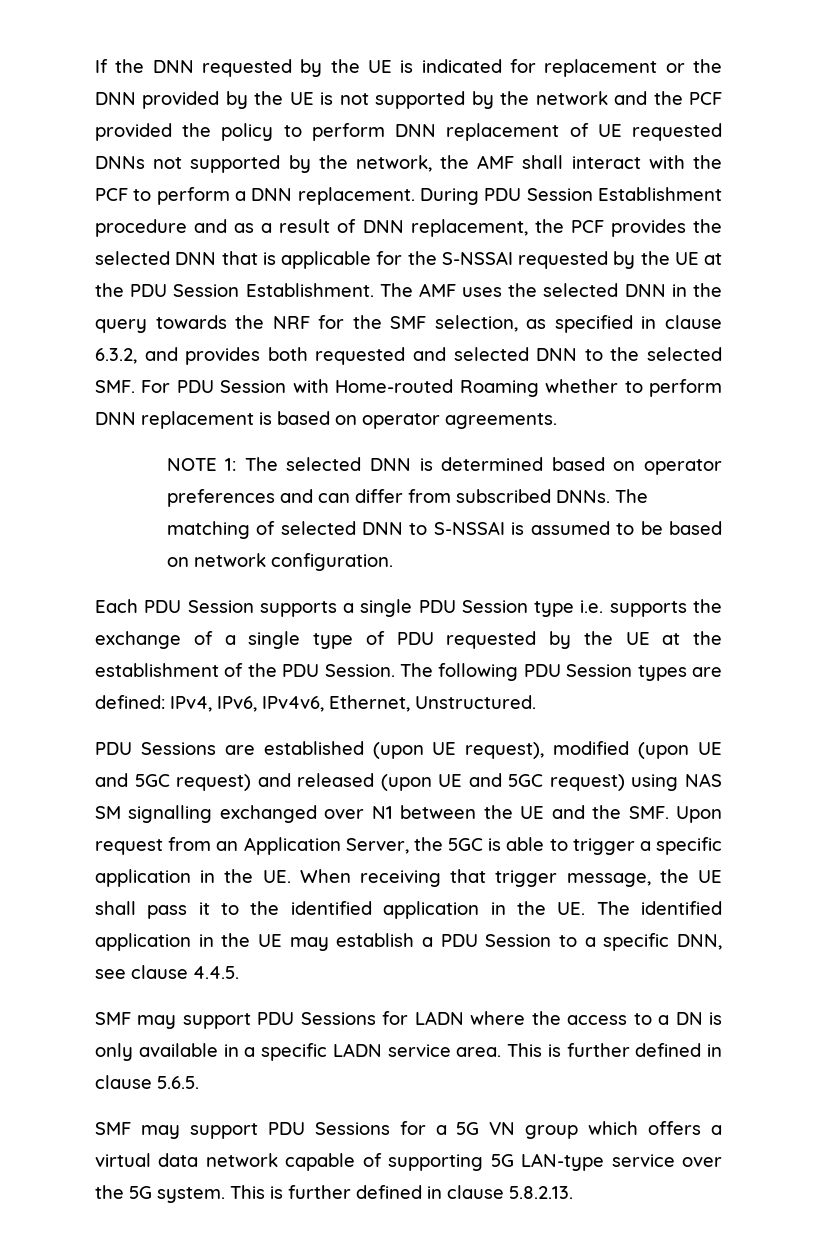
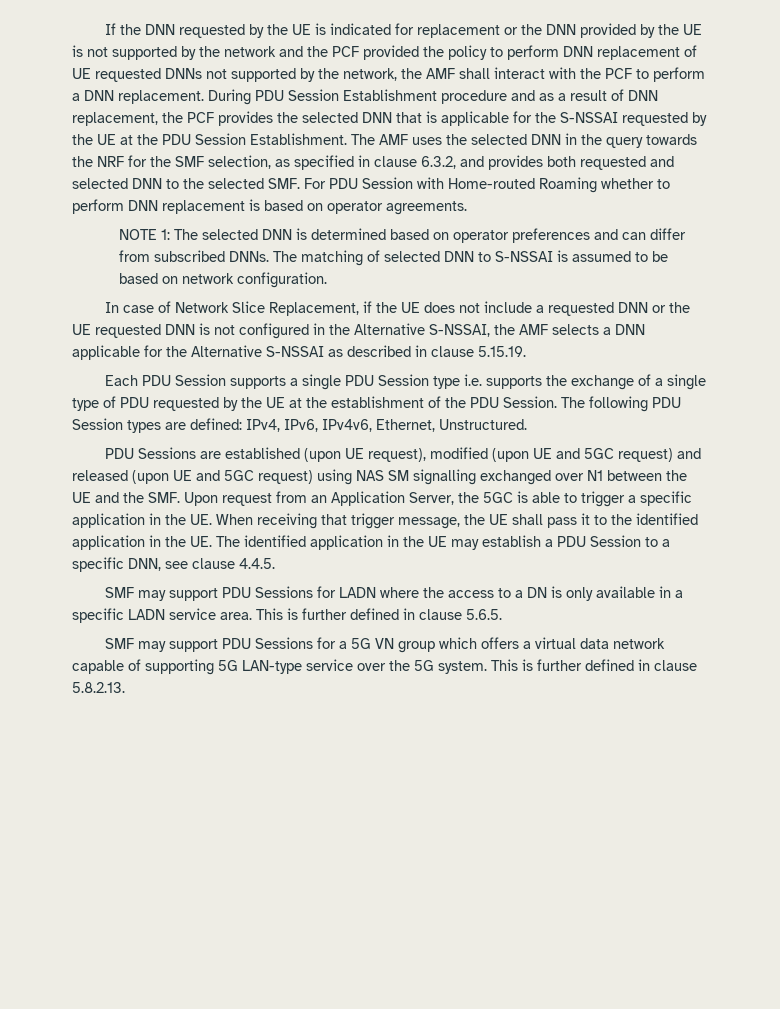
(393, 562) none -> [104,301,690,316] [72,323,645,339] [72,345,526,360] // In case of Network Slice Replacement, if the UE does not include a requested DNN or the UE requested DNN is not configured in the Alternative S-NSSAI, the AMF selects a DNN applicable for the Alternative S-NSSAI as described in clause 5.15.19.

